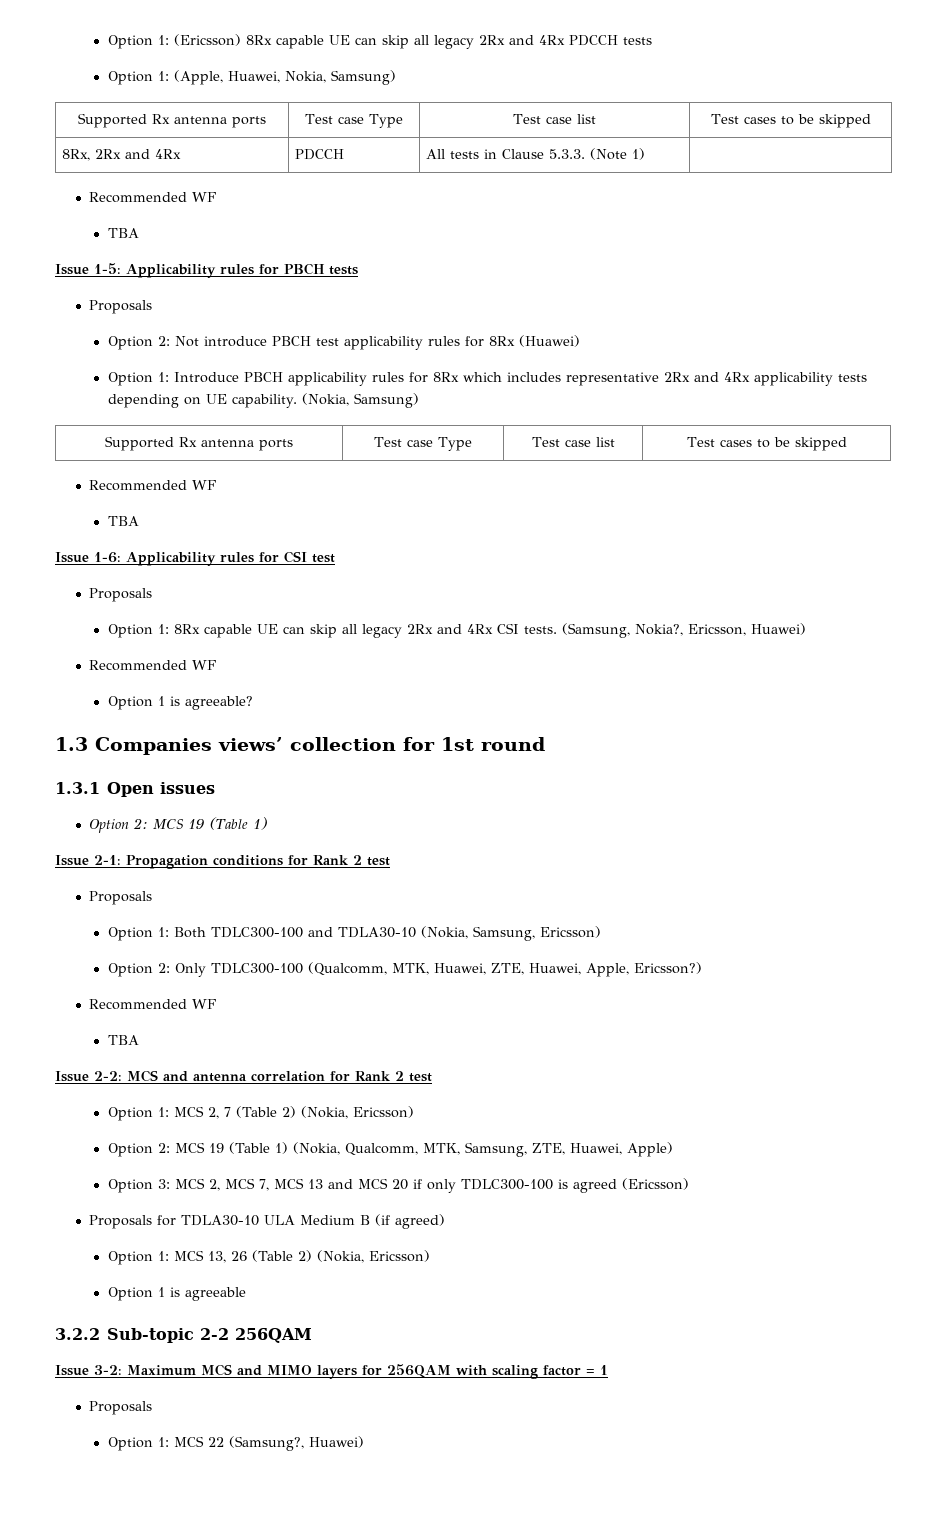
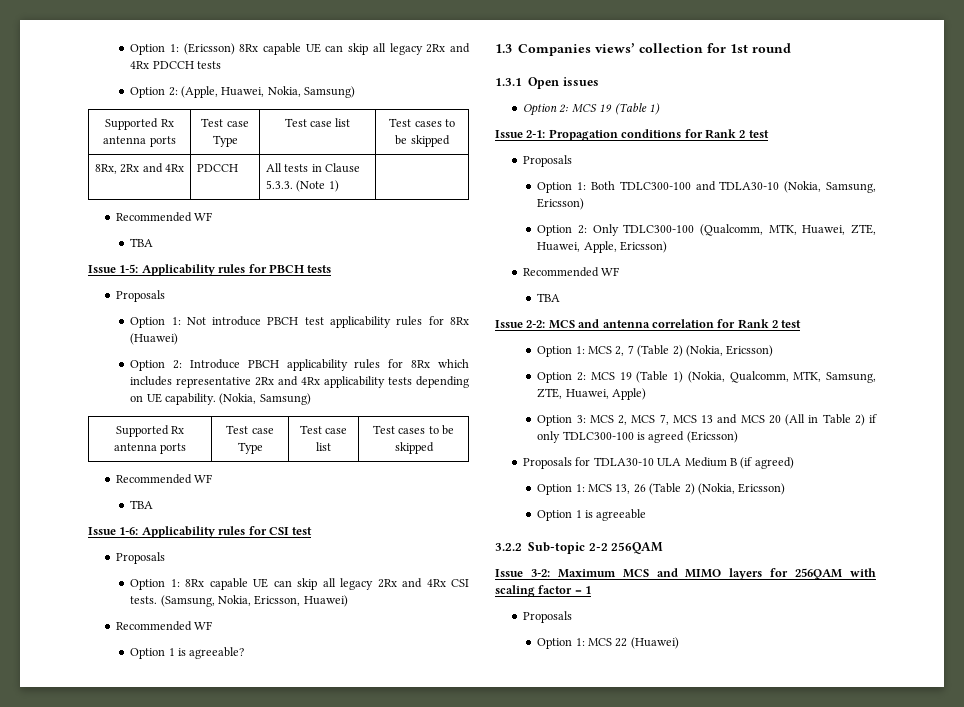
[157,71,169,81] 1: -> [168,87,178,96] 2:
[157,336,170,346] 2: -> [171,317,181,325] 1:
[157,372,169,382] 1: -> [173,360,183,369] 2:
[634,624,683,636] Nokia?, -> [217,595,251,606] Nokia,
[633,962,702,974] Ericsson?) -> [619,241,667,253] Ericsson)
(408, 1184) none -> [784,414,865,426] (All in Table 2)
[228,1436,364,1451] (Samsung?, Huawei) -> [630,637,679,649] (Huawei)

